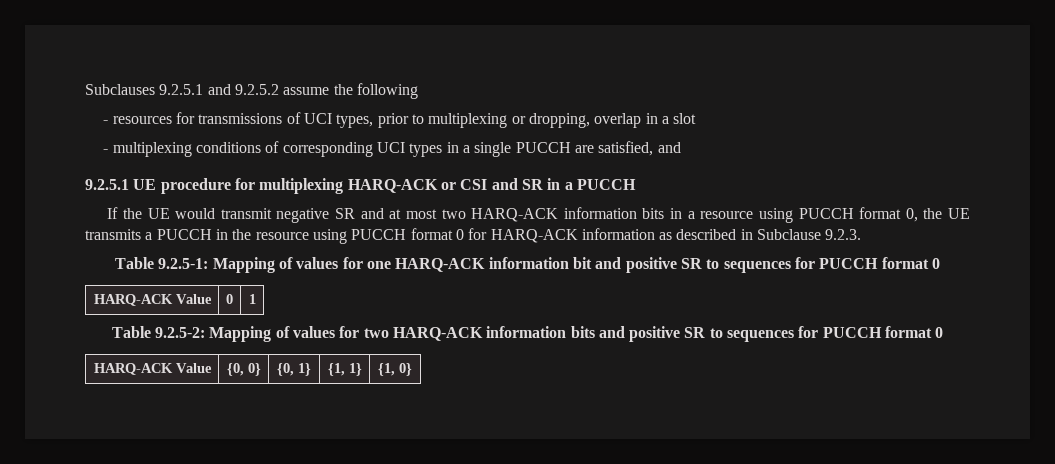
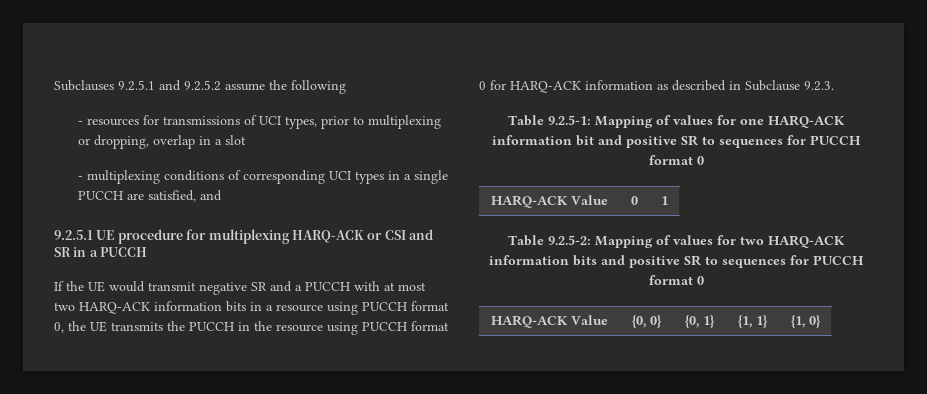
(384, 213) none -> [295,281,380,291] a PUCCH with
[145,232,153,240] a -> [167,321,185,331] the

